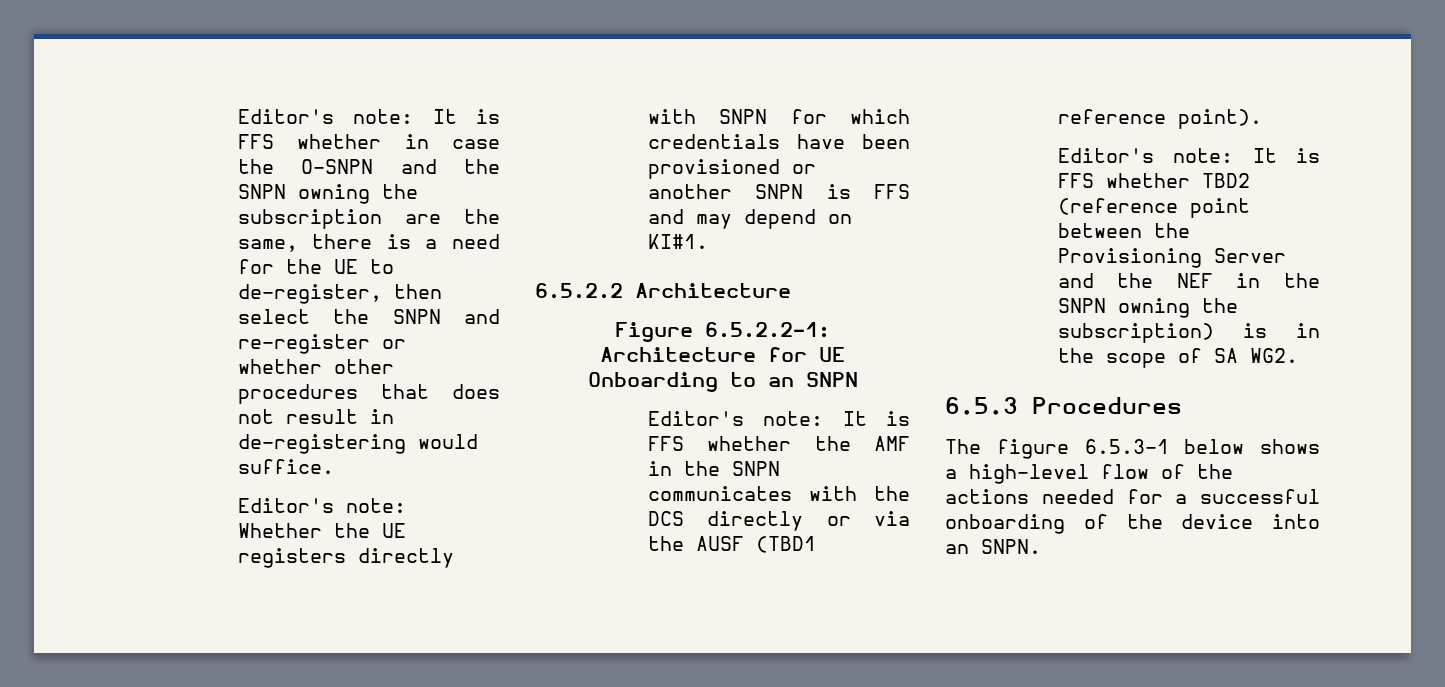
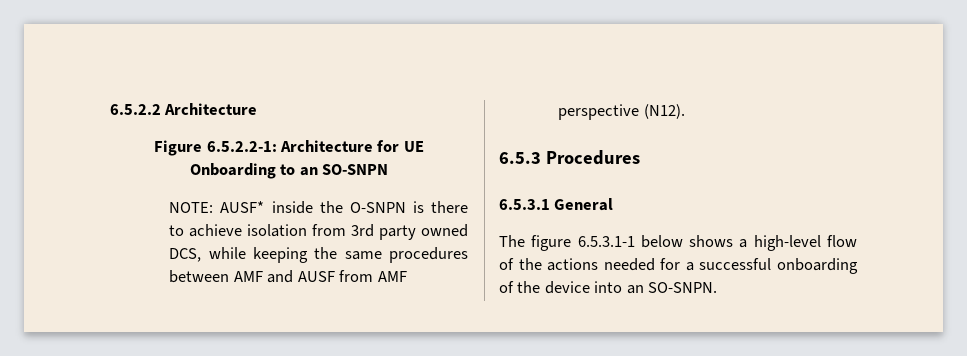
[237,109,500,124] [237,134,500,149] [237,159,500,174] [237,184,418,204] [237,209,500,229] [237,234,500,252] [237,259,394,274] [237,284,442,304] [237,309,500,324] [237,334,406,354] [237,359,394,374] [237,384,500,404] [237,409,394,424] [237,434,478,454] [237,459,334,474] [237,498,406,513] [237,523,406,538] [237,548,454,568] [647,109,910,124] [647,134,910,149] [647,159,816,179] [647,184,910,199] [647,209,852,229] [647,234,708,249] Editor's note: It is FFS whether in case the O-SNPN and the SNPN owning the subscription are the same, there is a need for the UE to de-register, then select the SNPN and re-register or whether other procedures that does not result in de-registering would suffice. // Editor's note: Whether the UE registers directly with SNPN for which credentials have been provisioned or another SNPN is FFS and may depend on KI#1. // -> (110, 109) none
[805,372,858,387] [647,411,910,426] [647,436,910,451] [647,461,780,476] [647,486,910,501] [647,511,910,531] [647,536,816,553] [1057,109,1262,129] [1057,148,1320,163] [1057,173,1250,188] [1057,198,1250,218] [1057,223,1190,238] [1057,248,1286,268] [1057,273,1320,288] [1057,298,1238,318] [1057,323,1320,343] [1057,348,1298,368] SNPN // Editor's note: It is FFS whether the AMF in the SNPN communicates with the DCS directly or via the AUSF (TBD1 reference point). // Editor's note: It is FFS whether TBD2 (reference point between the Provisioning Server and the NEF in the SNPN owning the subscription) is in the scope of SA WG2. -> [322,164,389,175] [169,201,469,214] [169,224,468,240] [169,247,468,263] [169,270,407,283] [558,104,685,120] SO-SNPN // NOTE: AUSF* inside the O-SNPN is there to achieve isolation from 3rd party owned DCS, while keeping the same procedures between AMF and AUSF from AMF perspective (N12).
(1182, 405) none -> [499,198,614,211] // 6.5.3.1 General
[1084,439,1169,454] 6.5.3-1 -> [577,236,635,247] 6.5.3.1-1
[981,539,1041,554] SNPN. -> [648,282,718,293] SO-SNPN.

